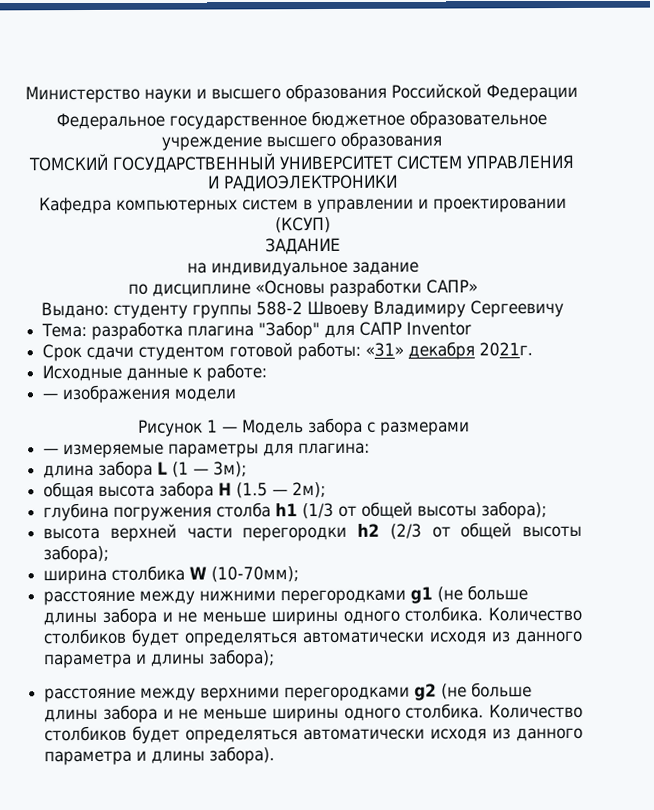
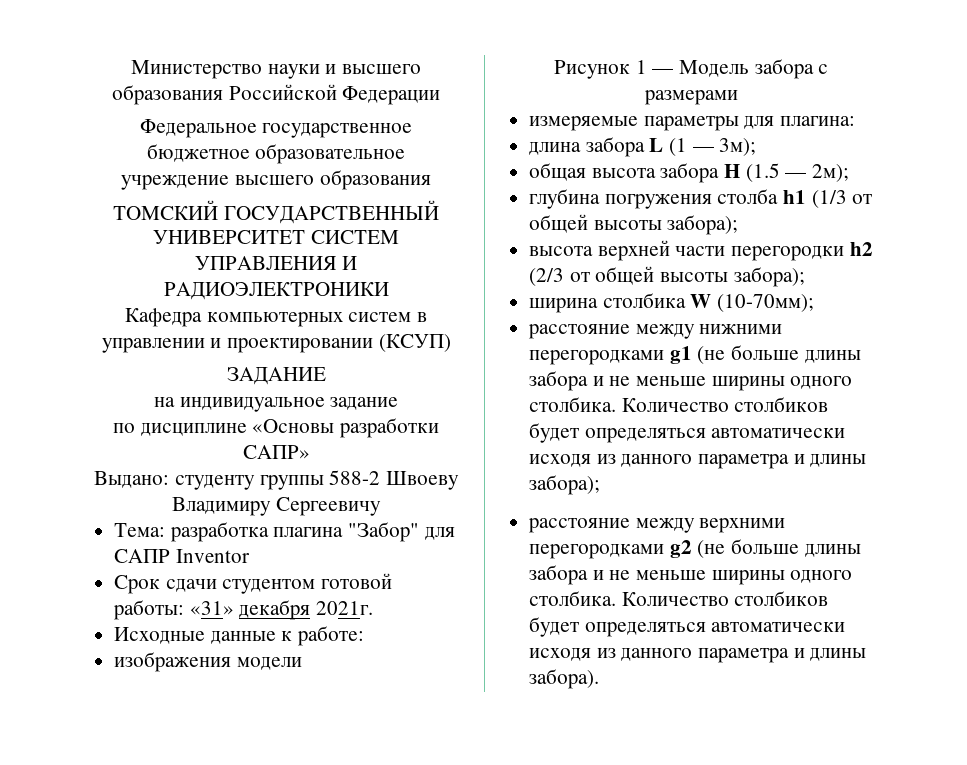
[42,393,59,400] — -> (365, 636) none
[43,448,60,455] — -> (738, 97) none

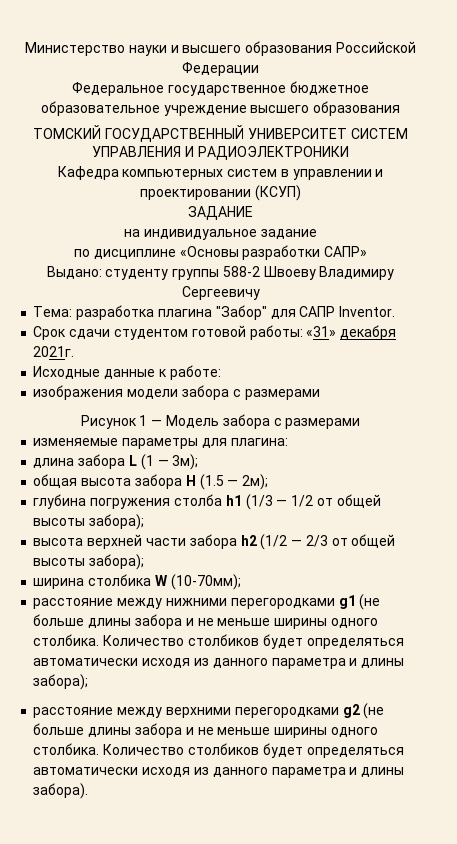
[175,549,250,563] Inventor -> [339,306,396,317] Inventor.
(302, 663) none -> [181,385,320,400] забора с размерами
[529,116,639,131] измеряемые -> [33,438,119,446] изменяемые
(847, 199) none -> [276,495,314,507] — 1/2
[731,242,873,261] [529,268,565,286] перегородки h2 (2/3 -> [189,534,328,550] забора h2 (1/2 — 2/3

